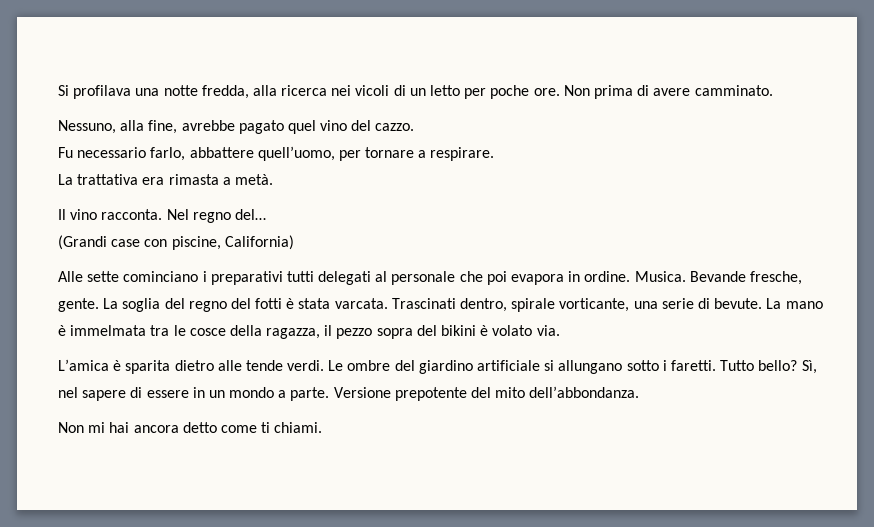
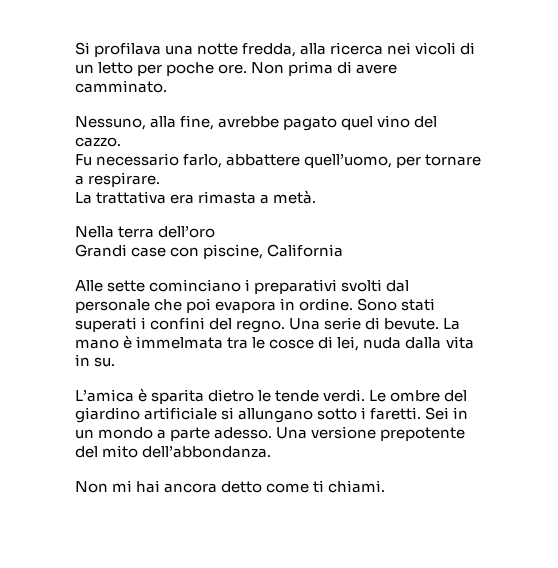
[58,209,266,223] [58,235,107,250] Il vino racconta. Nel regno del… // (Grandi -> [75,225,216,238] [75,244,127,257] Nella terra dell’oro // Grandi
[224,235,294,250] California) -> [267,244,344,257] California
[286,271,388,285] tutti delegati al -> [341,279,410,292] svolti dal
[634,271,802,285] [58,298,658,312] Musica. Bevande fresche, gente. La soglia del regno del fotti è stata varcata. Trascinati dentro, spirale vorticante, una -> [357,298,436,311] [75,317,321,333] Sono stati superati i confini del regno. Una
[229,325,560,339] della ragazza, il pezzo sopra del bikini è volato via. -> [318,336,474,351] [75,354,116,367] di lei, nuda dalla vita in su.
[217,360,242,371] alle -> [258,390,272,402] le
[720,360,817,374] [58,387,391,401] Tutto bello? Sì, nel sapere di essere in un mondo a parte. Versione -> [425,407,469,420] [75,426,377,441] Sei in un mondo a parte adesso. Una versione

